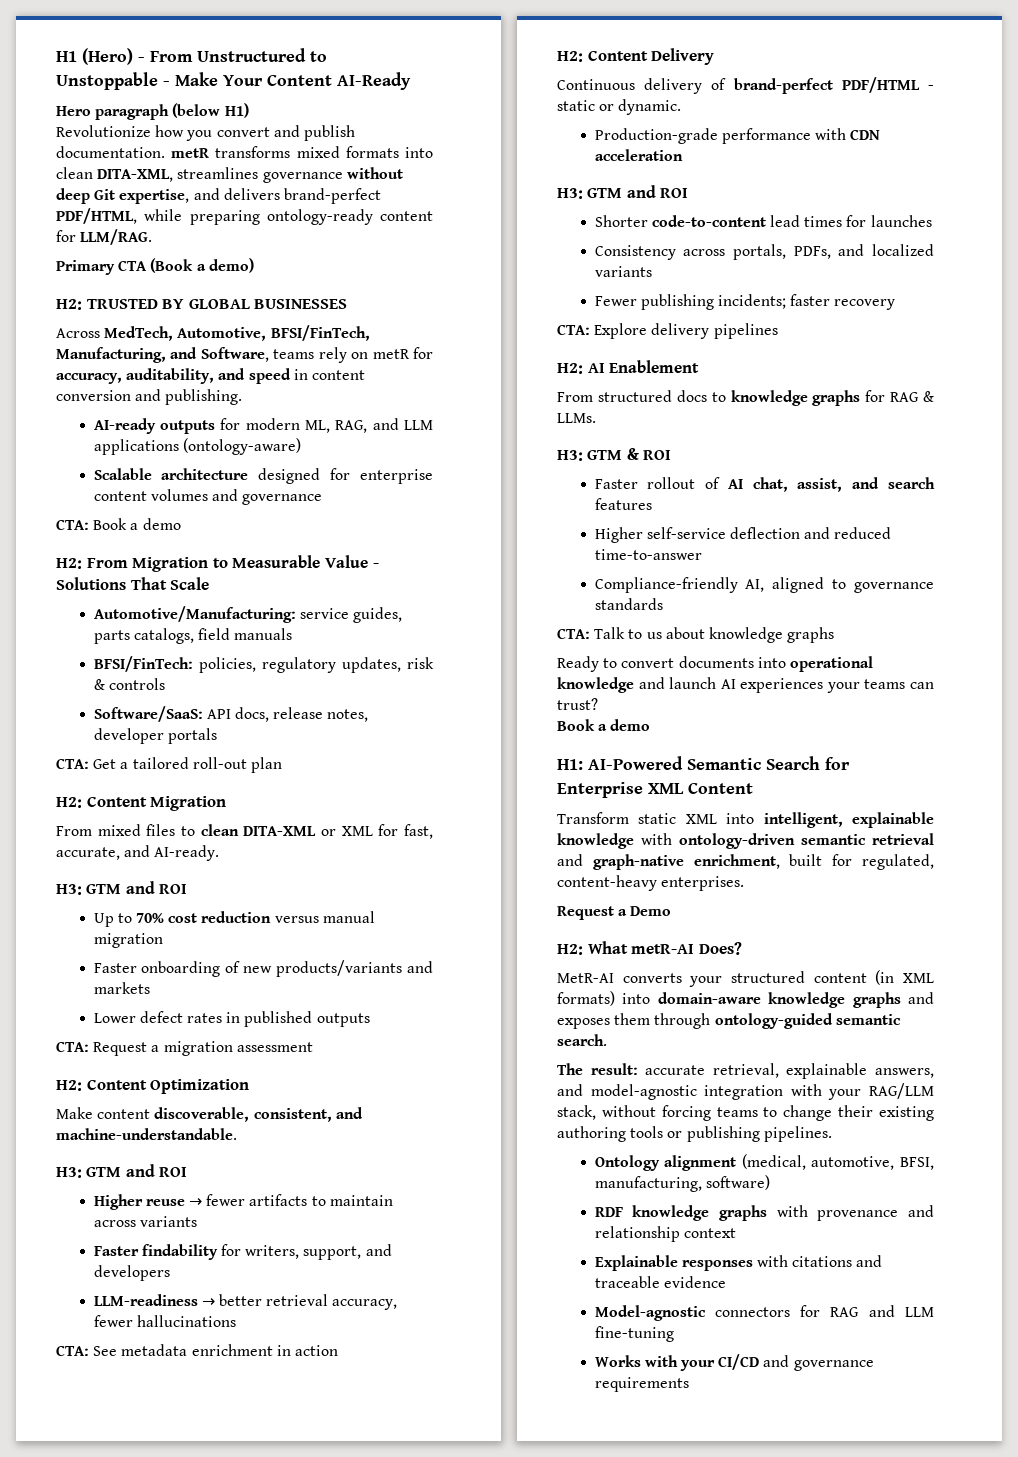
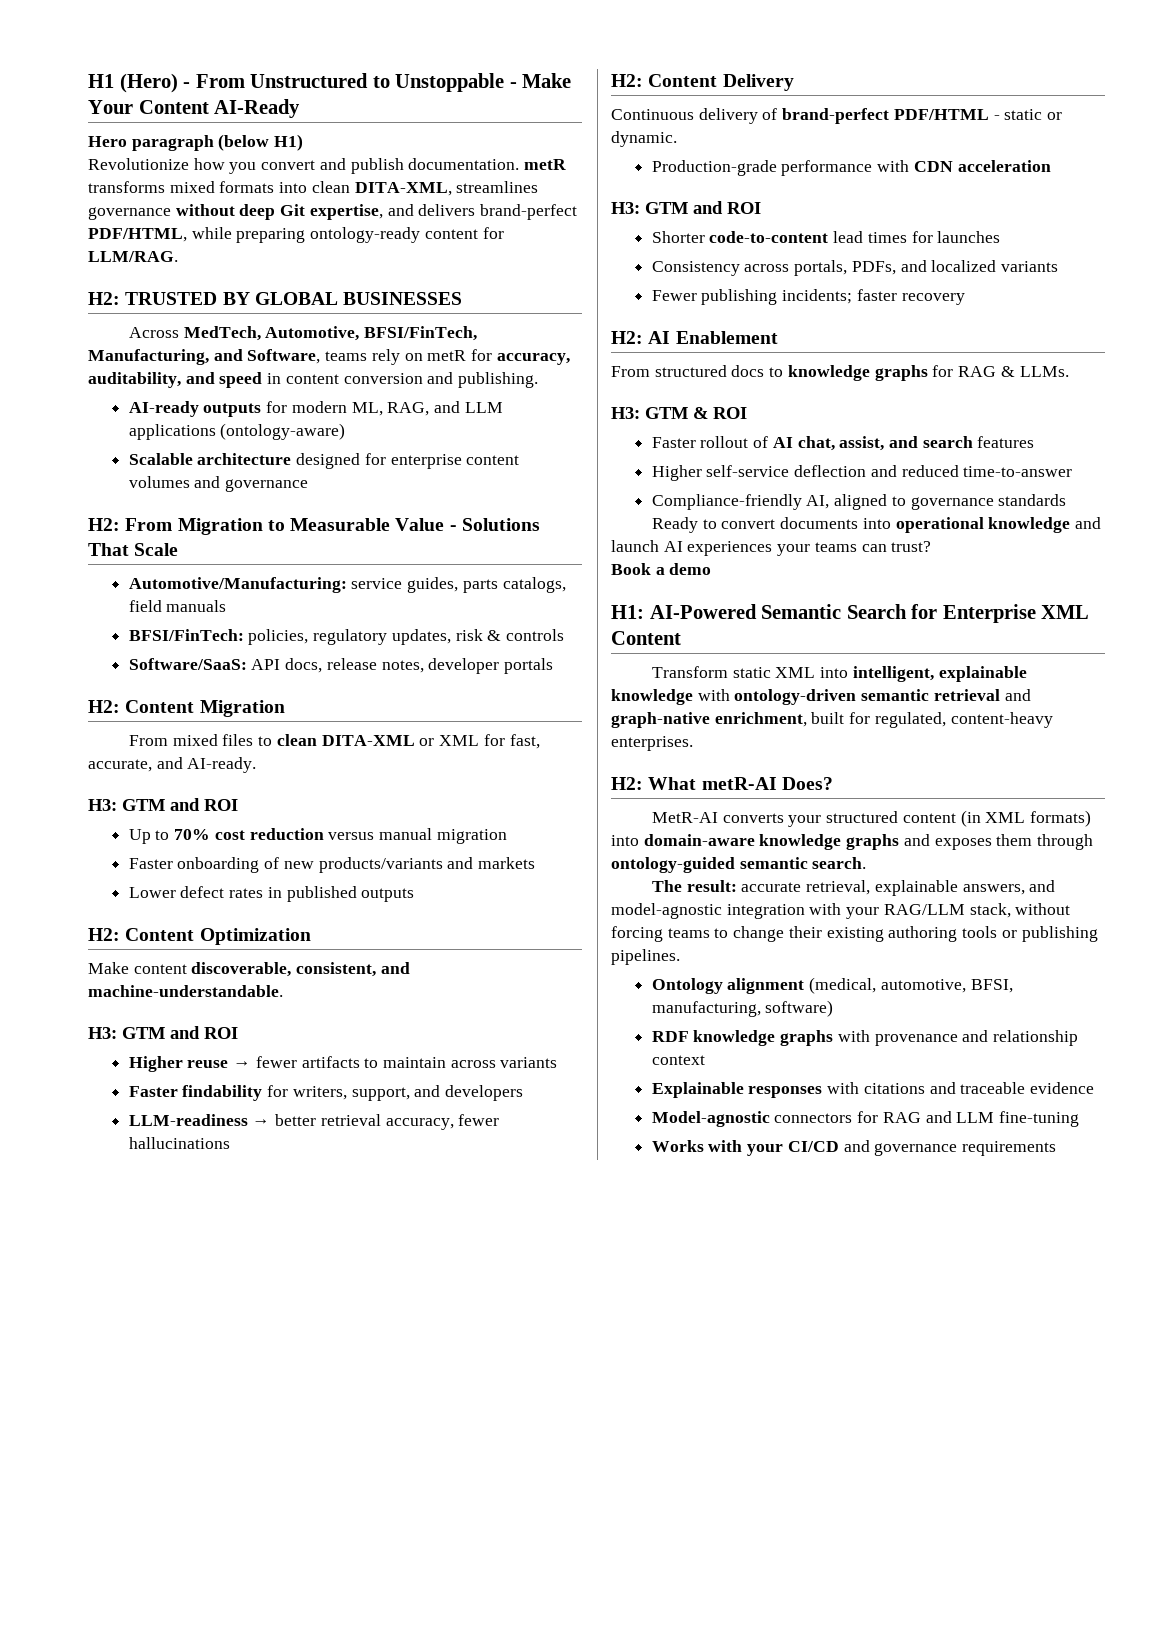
[56,258,254,275] // Primary CTA (Book a demo) -> (178, 256) none
[56,518,181,530] // CTA: Book a demo -> (309, 485) none
[56,757,282,773] // CTA: Get a tailored roll-out plan -> (554, 666) none
[56,1041,313,1056] // CTA: Request a migration assessment -> (415, 895) none
[56,1344,338,1356] // CTA: See metadata enrichment in action -> (230, 1143) none
[557,323,778,339] // CTA: Explore delivery pipelines -> (965, 299) none
[557,627,835,643] // CTA: Talk to us about knowledge graphs -> (1067, 500) none
[557,906,672,920] // Request a Demo -> (693, 743) none

